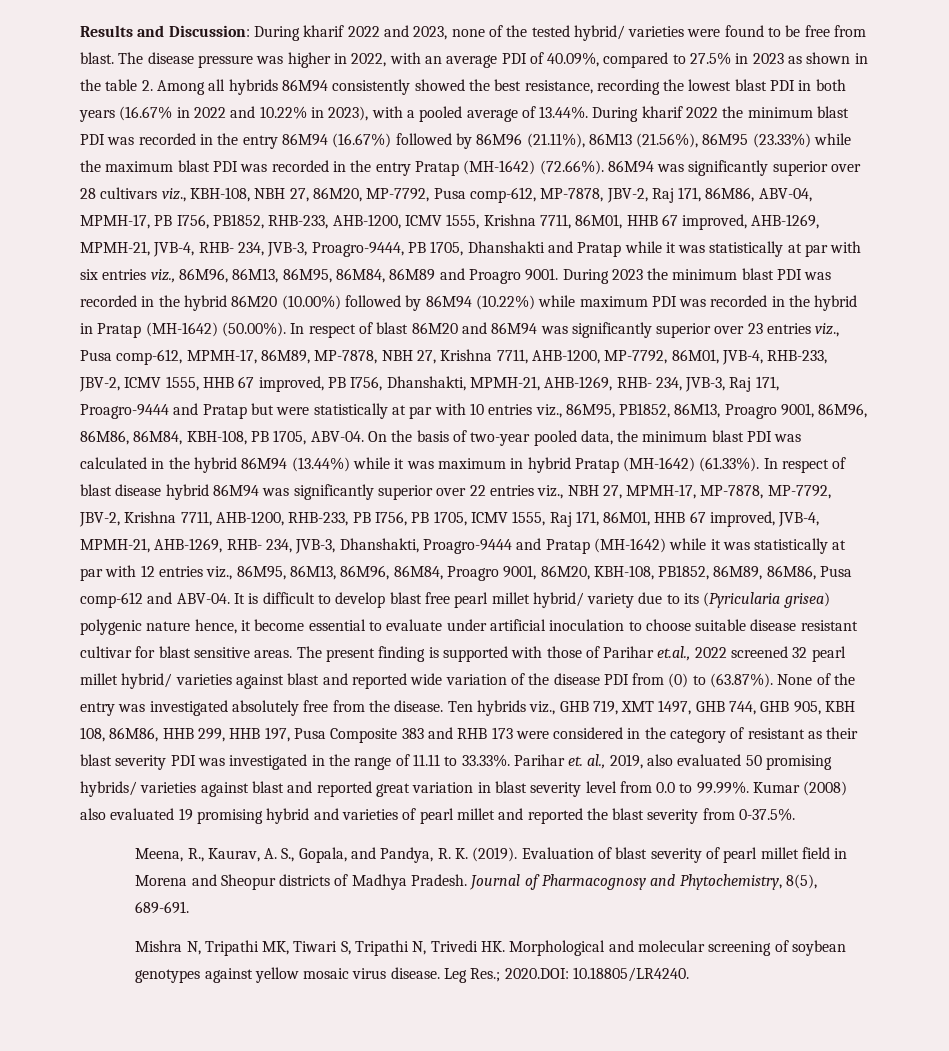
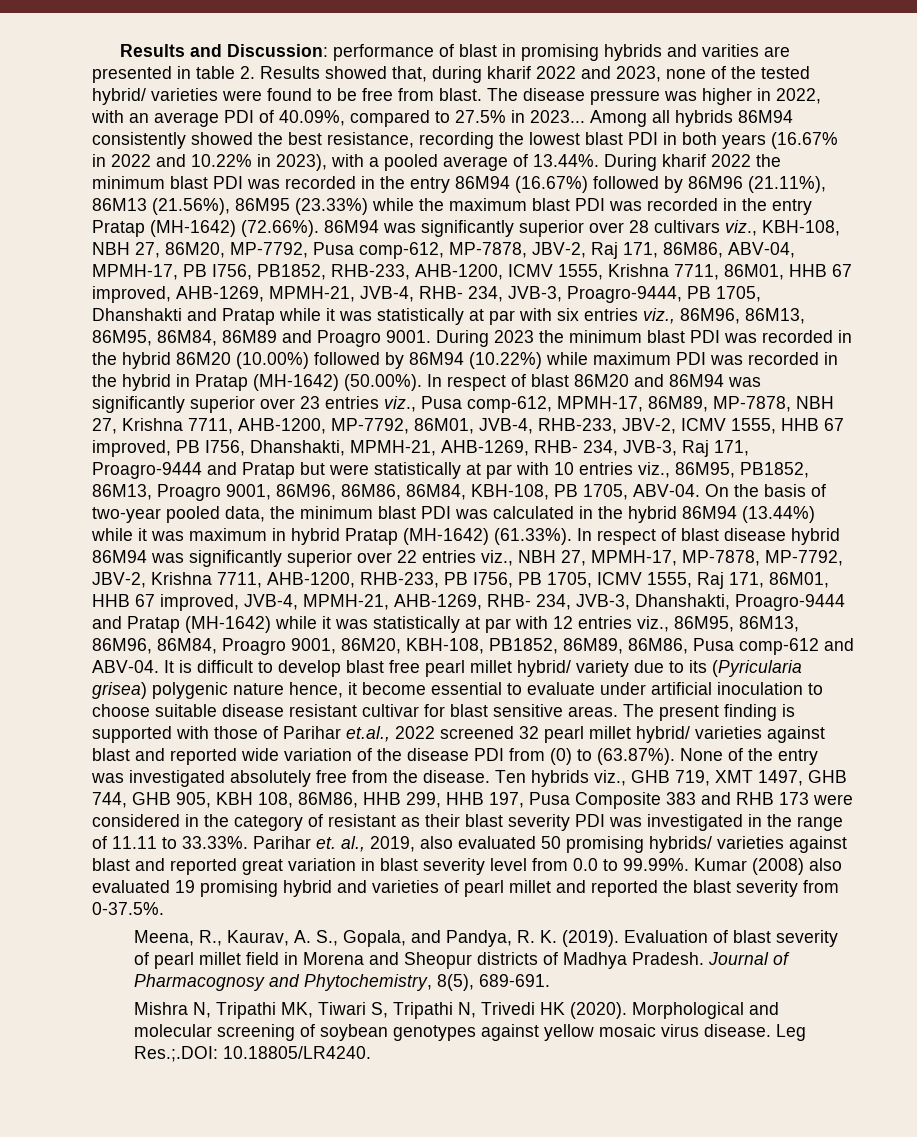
[253,26,300,41] During -> [333,44,791,61] [92,66,482,83] performance of blast in promising hybrids and varities are presented in table 2. Results showed that, during
[752,52,868,64] [80,79,153,91] 2023 as shown in the table 2. -> [530,110,585,123] 2023...
[481,941,506,952] HK. -> [540,1002,628,1019] HK (2020).
[470,968,569,982] Res.; 2020.DOI: -> [134,1046,219,1062] Res.;.DOI:

